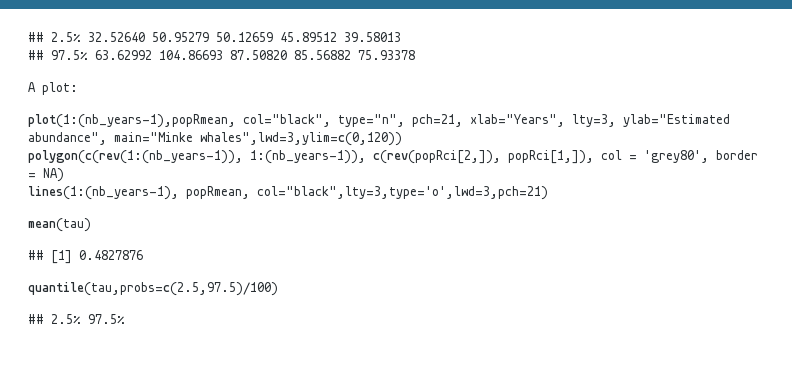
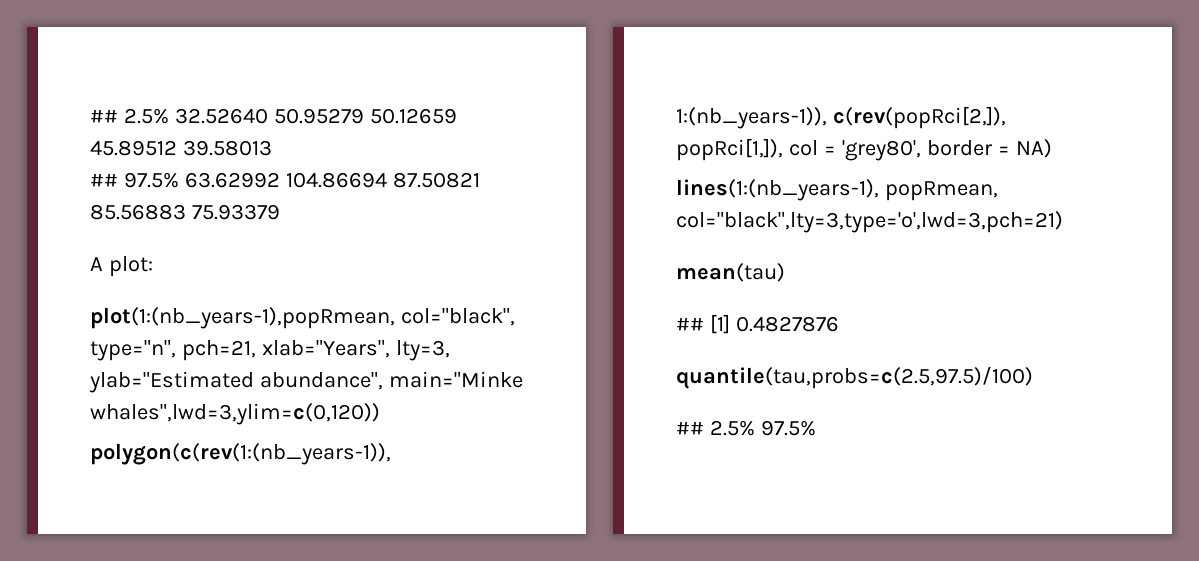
[159,50,415,60] 104.86693 87.50820 85.56882 75.93378 -> [285,172,480,188] [90,204,280,220] 104.86694 87.50821 85.56883 75.93379

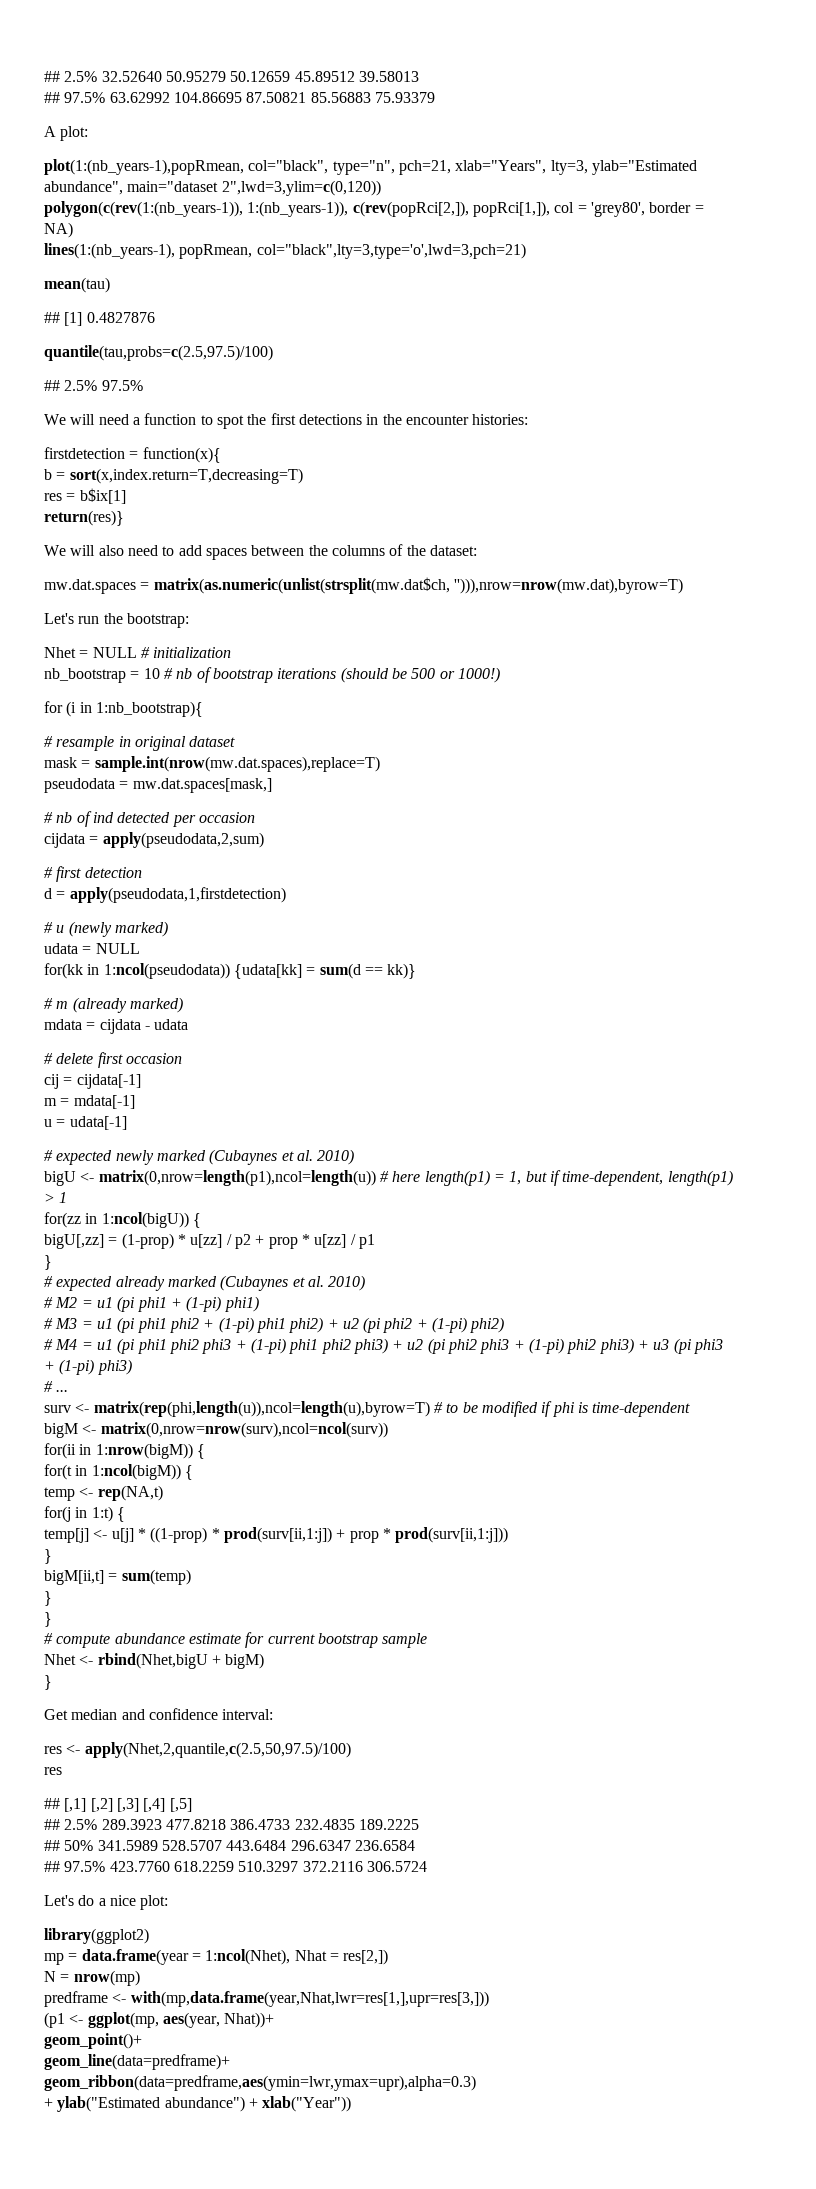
[285,172,387,188] 104.86694 -> [173,92,242,103] 104.86695
[388,371,523,388] [90,403,380,425] main="Minke whales",lwd=3,ylim=c(0,120)) -> [127,180,381,196] main="dataset 2",lwd=3,ylim=c(0,120))
(816, 428) none -> [44,413,529,429] [44,447,221,463] [44,468,303,484] [44,488,126,504] [44,510,124,526] [44,544,477,560] [44,577,683,594] [44,613,189,628] [44,647,232,658] [44,667,500,683] [44,701,203,717] [44,736,236,751] [44,756,380,772] [44,778,272,793] [44,811,255,827] [44,832,264,848] [44,866,142,882] [44,887,286,903] [44,921,168,937] [44,943,140,954] [44,963,417,979] [44,997,183,1013] [44,1019,189,1034] [44,1052,182,1068] [44,1074,141,1089] [44,1095,135,1109] [44,1116,127,1130] [44,1149,355,1165] [44,1170,733,1186] [44,1192,68,1203] [44,1212,201,1228] [44,1233,375,1249] [44,1255,52,1270] [44,1275,366,1291] [44,1296,259,1312] [44,1317,505,1333] [44,1338,724,1354] [44,1359,132,1375] [44,1381,69,1392] [44,1401,691,1417] [44,1422,388,1438] [44,1443,205,1459] [44,1464,193,1480] [44,1485,163,1501] [44,1506,125,1522] [44,1527,509,1543] [44,1549,52,1564] [44,1569,191,1585] [44,1591,52,1606] [44,1612,52,1627] [44,1632,428,1648] [44,1653,265,1669] [44,1675,52,1690] [44,1708,274,1720] [44,1742,351,1758] [44,1767,62,1775] [44,1798,192,1812] [44,1819,419,1830] [44,1840,415,1851] [44,1861,427,1872] [44,1895,169,1910] [44,1928,149,1944] [44,1949,389,1965] [44,1970,140,1986] [44,1991,489,2007] [44,2012,275,2028] [44,2033,142,2049] [44,2054,230,2070] [44,2075,476,2091] [44,2096,352,2112] // We will need a function to spot the first detections in the encounter histories: // firstdetection = function(x){ // b = sort(x,index.return=T,decreasing=T) // res = b$ix[1] // return(res)} // We will also need to add spaces between the columns of the dataset: // mw.dat.spaces = matrix(as.numeric(unlist(strsplit(mw.dat$ch, ''))),nrow=nrow(mw.dat),byrow=T) // Let's run the bootstrap: // Nhet = NULL # initialization // nb_bootstrap = 10 # nb of bootstrap iterations (should be 500 or 1000!) // for (i in 1:nb_bootstrap){ // # resample in original dataset // mask = sample.int(nrow(mw.dat.spaces),replace=T) // pseudodata = mw.dat.spaces[mask,] // # nb of ind detected per occasion // cijdata = apply(pseudodata,2,sum) // # first detection // d = apply(pseudodata,1,firstdetection) // # u (newly marked) // udata = NULL // for(kk in 1:ncol(pseudodata)) {udata[kk] = sum(d == kk)} // # m (already marked) // mdata = cijdata - udata // # delete first occasion // cij = cijdata[-1] // m = mdata[-1] // u = udata[-1] // # expected newly marked (Cubaynes et al. 2010) // bigU <- matrix(0,nrow=length(p1),ncol=length(u)) # here length(p1) = 1, but if time-dependent, length(p1) > 1 // for(zz in 1:ncol(bigU)) { // bigU[,zz] = (1-prop) * u[zz] / p2 + prop * u[zz] / p1 // } // # expected already marked (Cubaynes et al. 2010) // # M2 = u1 (pi phi1 + (1-pi) phi1) // # M3 = u1 (pi phi1 phi2 + (1-pi) phi1 phi2) + u2 (pi phi2 + (1-pi) phi2) // # M4 = u1 (pi phi1 phi2 phi3 + (1-pi) phi1 phi2 phi3) + u2 (pi phi2 phi3 + (1-pi) phi2 phi3) + u3 (pi phi3 + (1-pi) phi3) // # ... // surv <- matrix(rep(phi,length(u)),ncol=length(u),byrow=T) # to be modified if phi is time-dependent // bigM <- matrix(0,nrow=nrow(surv),ncol=ncol(surv)) // for(ii in 1:nrow(bigM)) { // for(t in 1:ncol(bigM)) { // temp <- rep(NA,t) // for(j in 1:t) { // temp[j] <- u[j] * ((1-prop) * prod(surv[ii,1:j]) + prop * prod(surv[ii,1:j])) // } // bigM[ii,t] = sum(temp) // } // } // # compute abundance estimate for current bootstrap sample // Nhet <- rbind(Nhet,bigU + bigM) // } // Get median and confidence interval: // res <- apply(Nhet,2,quantile,c(2.5,50,97.5)/100) // res // ## [,1] [,2] [,3] [,4] [,5] // ## 2.5% 289.3923 477.8218 386.4733 232.4835 189.2225 // ## 50% 341.5989 528.5707 443.6484 296.6347 236.6584 // ## 97.5% 423.7760 618.2259 510.3297 372.2116 306.5724 // Let's do a nice plot: // library(ggplot2) // mp = data.frame(year = 1:ncol(Nhet), Nhat = res[2,]) // N = nrow(mp) // predframe <- with(mp,data.frame(year,Nhat,lwr=res[1,],upr=res[3,])) // (p1 <- ggplot(mp, aes(year, Nhat))+ // geom_point()+ // geom_line(data=predframe)+ // geom_ribbon(data=predframe,aes(ymin=lwr,ymax=upr),alpha=0.3) // + ylab("Estimated abundance") + xlab("Year"))

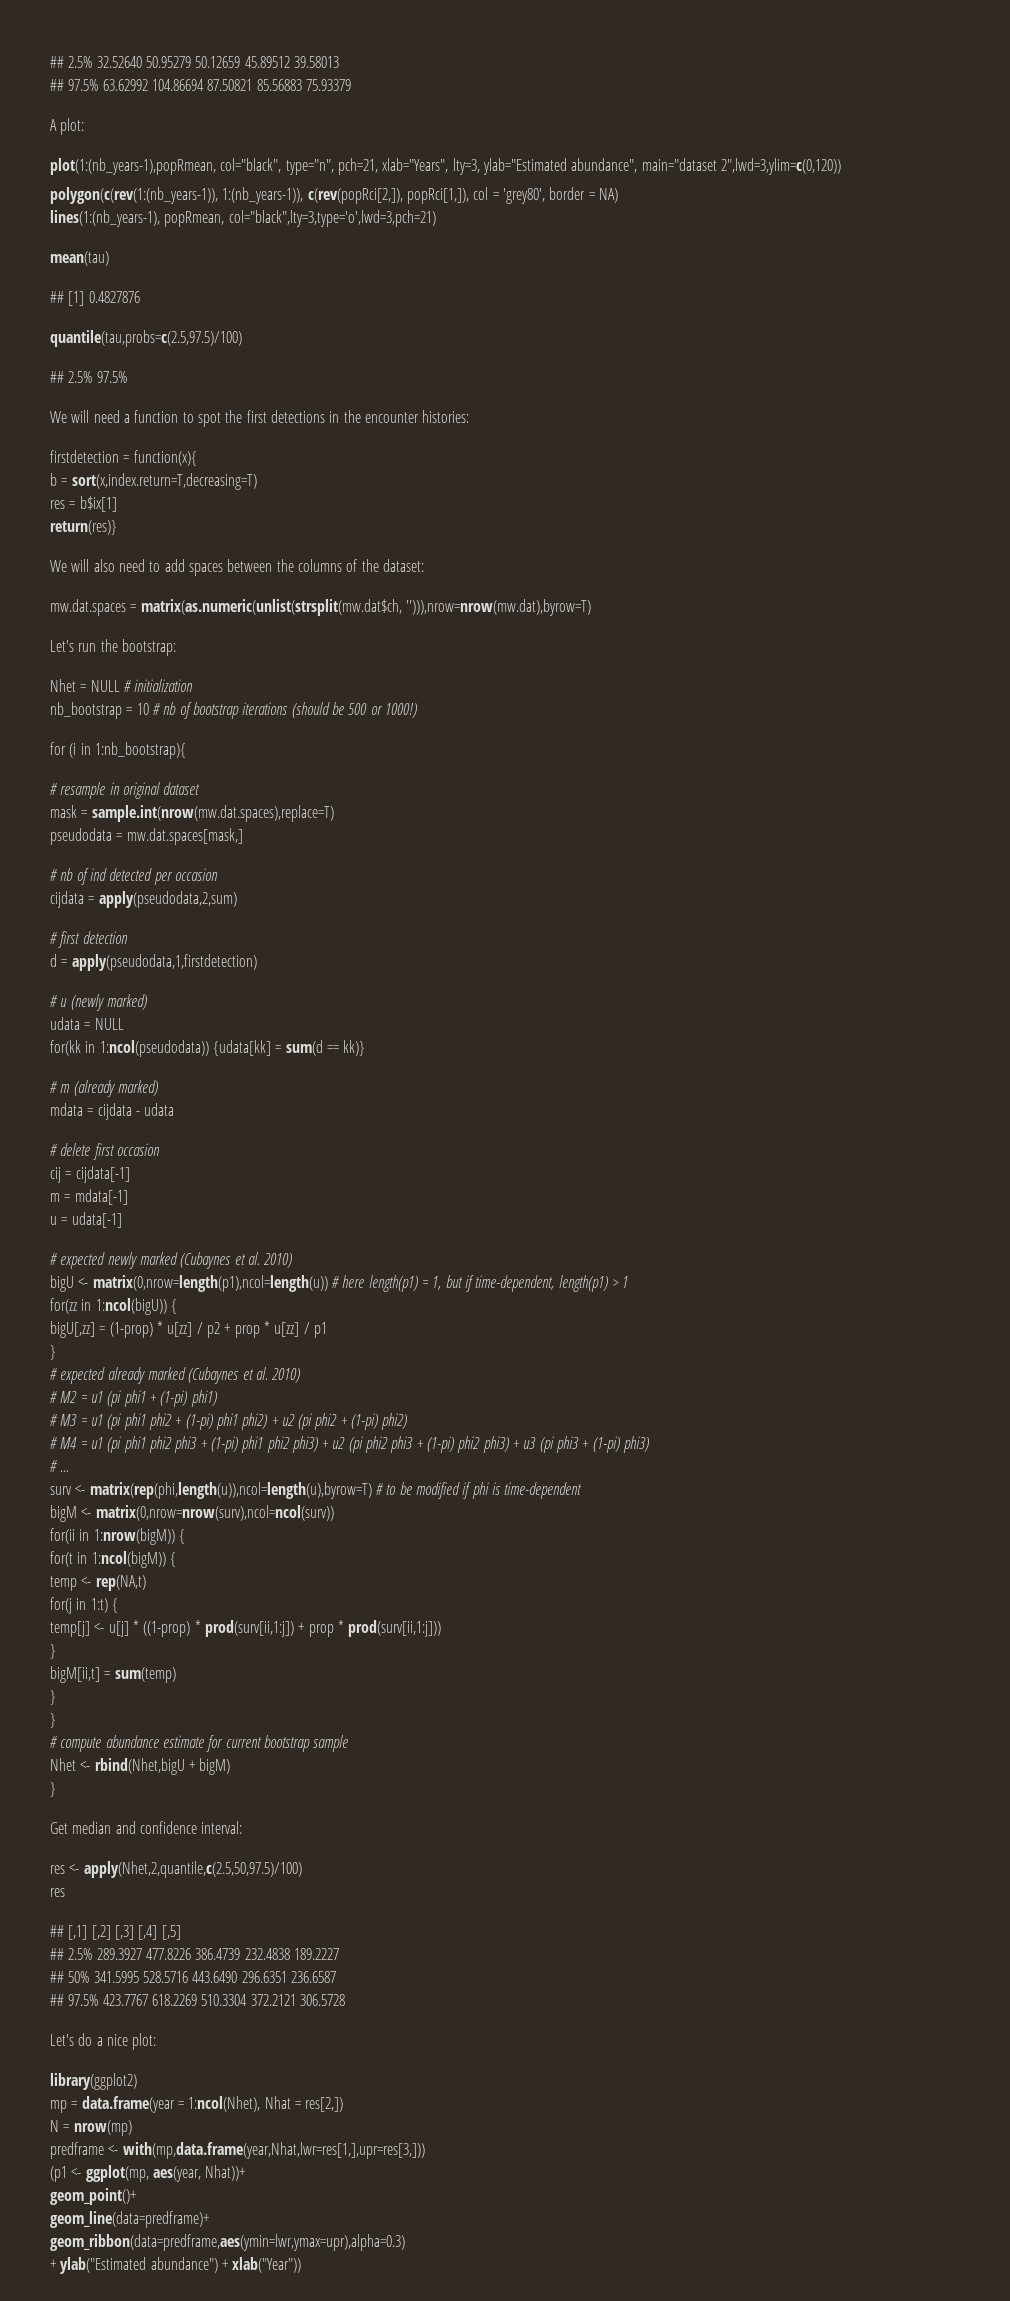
[173,92,242,103] 104.86695 -> [151,79,204,91] 104.86694
[101,1819,419,1830] [44,1840,415,1851] [44,1861,427,1872] 289.3923 477.8218 386.4733 232.4835 189.2225 // ## 50% 341.5989 528.5707 443.6484 296.6347 236.6584 // ## 97.5% 423.7760 618.2259 510.3297 372.2116 306.5724 -> [96,1948,339,1960] [50,1971,336,1983] [50,1994,345,2006] 289.3927 477.8226 386.4739 232.4838 189.2227 // ## 50% 341.5995 528.5716 443.6490 296.6351 236.6587 // ## 97.5% 423.7767 618.2269 510.3304 372.2121 306.5728

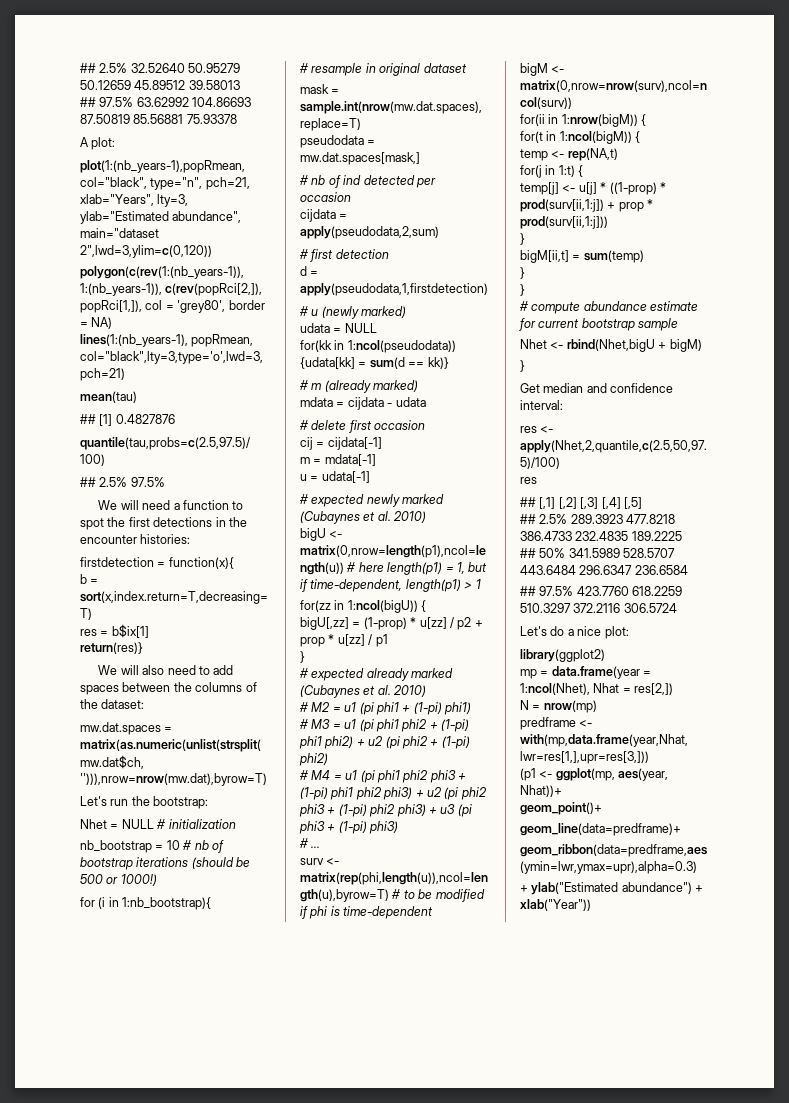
[151,79,351,91] 104.86694 87.50821 85.56883 75.93379 -> [192,97,252,107] [80,114,237,124] 104.86693 87.50819 85.56881 75.93378
[96,1948,339,1960] [50,1971,336,1983] [50,1994,345,2006] 289.3927 477.8226 386.4739 232.4838 189.2227 // ## 50% 341.5995 528.5716 443.6490 296.6351 236.6587 // ## 97.5% 423.7767 618.2269 510.3304 372.2121 306.5728 -> [570,514,676,524] [520,531,682,541] [520,548,676,558] [520,565,688,575] [520,586,683,596] [520,603,677,613] 289.3923 477.8218 386.4733 232.4835 189.2225 // ## 50% 341.5989 528.5707 443.6484 296.6347 236.6584 // ## 97.5% 423.7760 618.2259 510.3297 372.2116 306.5724

